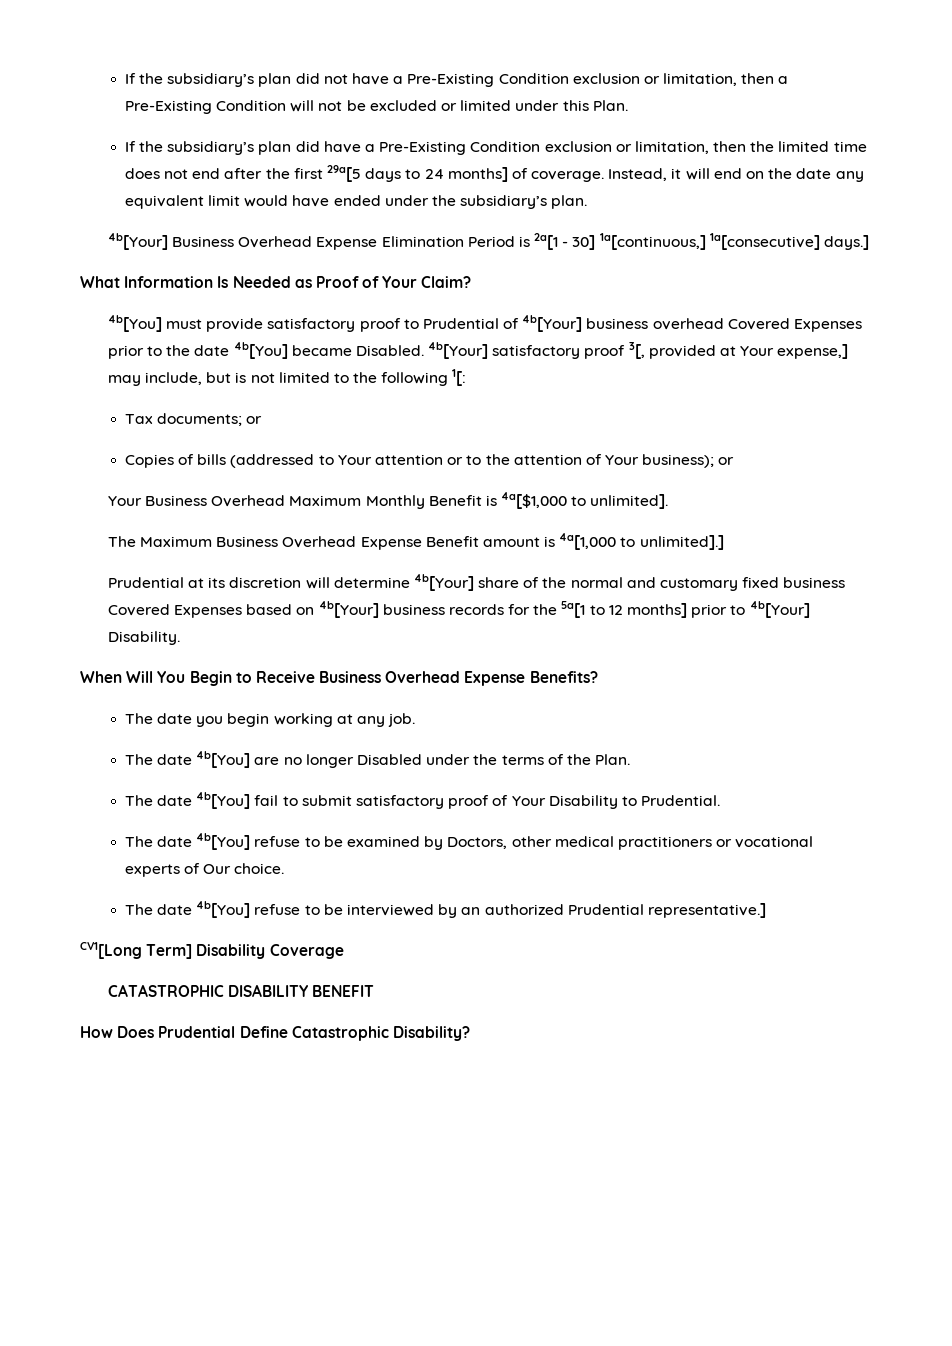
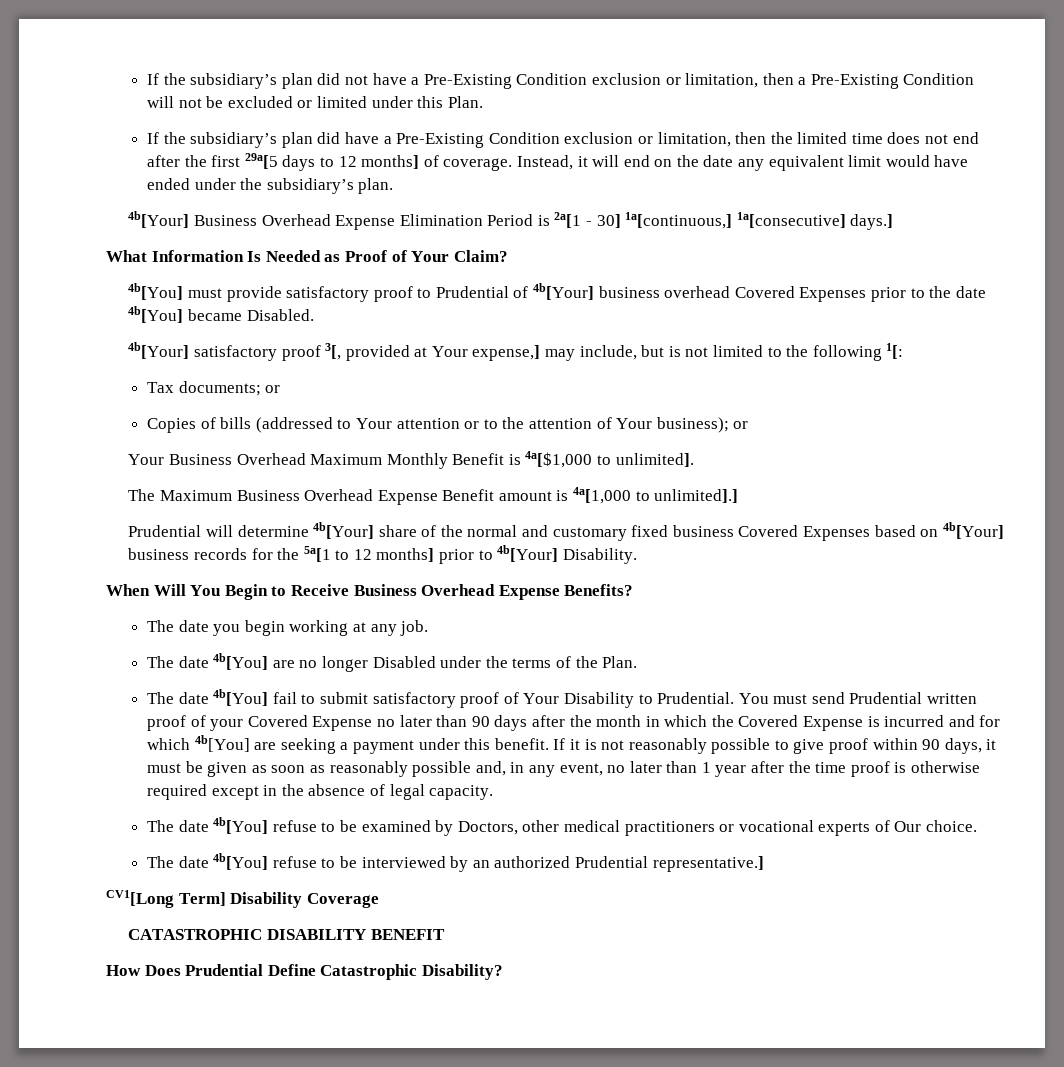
[424,169,444,179] 24 -> [338,156,357,167] 12
(424, 350) none -> (314, 315) //
[187,577,302,588] at its discretion -> (202, 531) none
(721, 800) none -> [738,692,978,704] [147,715,1001,731] [147,735,997,754] [147,761,981,777] [147,784,494,800] You must send Prudential written proof of your Covered Expense no later than 90 days after the month in which the Covered Expense is incurred and for which 4b[You] are seeking a payment under this benefit. If it is not reasonably possible to give proof within 90 days, it must be given as soon as reasonably possible and, in any event, no later than 1 year after the time proof is otherwise required except in the absence of legal capacity.

